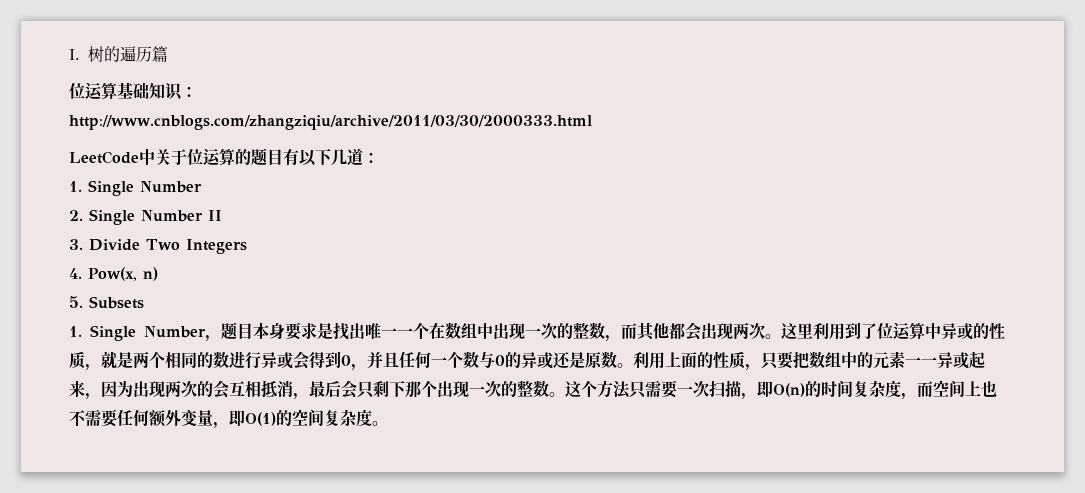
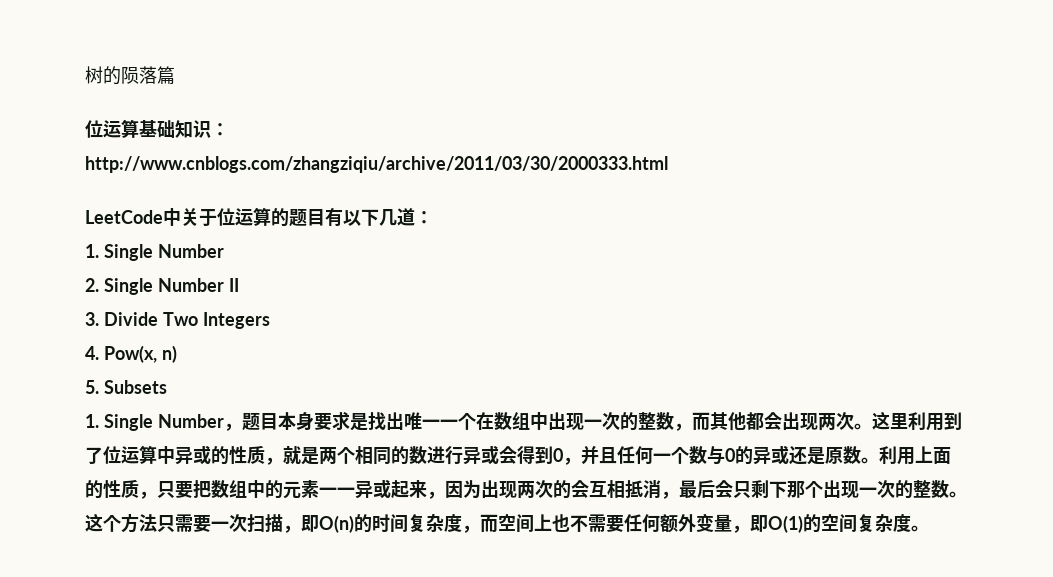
[69,46,153,62] I.树的遍历 -> [85,66,157,85] 树的陨落

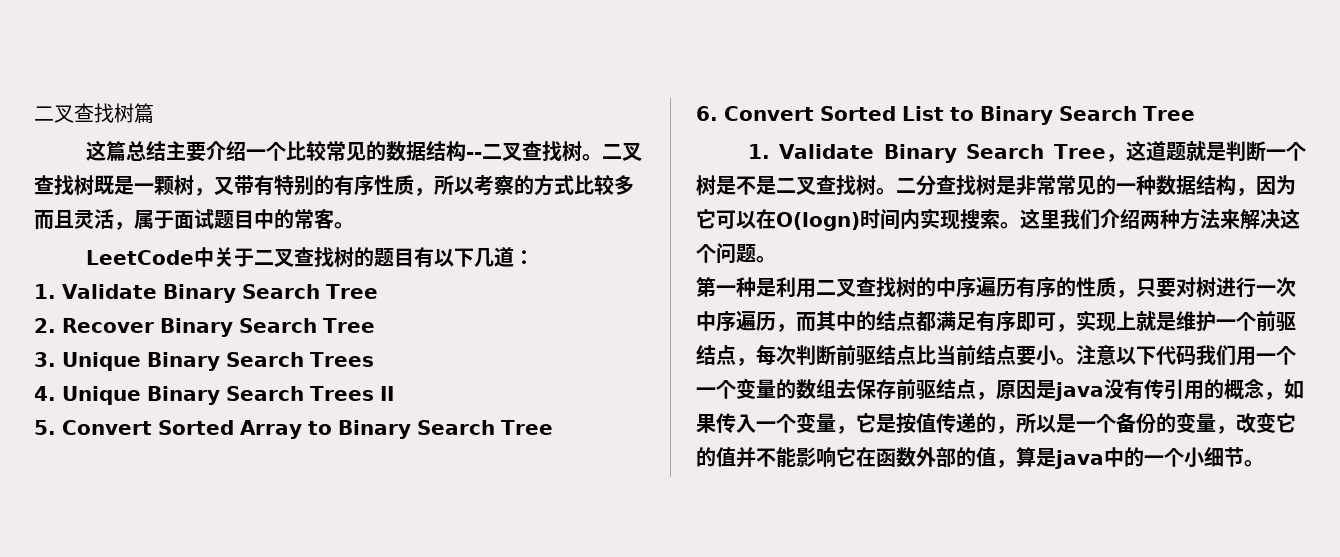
[85,66,175,85] [85,119,229,138] [85,156,668,173] 树的陨落篇 // 位运算基础知识： // http://www.cnblogs.com/zhangziqiu/archive/2011/03/30/2000333.html -> [34,103,154,124] [85,140,642,162] [34,174,634,196] [34,209,354,230] 二叉查找树篇 // 这篇总结主要介绍一个比较常见的数据结构--二叉查找树。二叉查找树既是一颗树，又带有特别的有序性质，所以考察的方式比较多而且灵活，属于面试题目中的常客。
[217,207,271,226] 位运算 -> [253,247,354,268] 二叉查找树
[104,244,224,261] [85,278,239,295] [85,312,270,329] [85,345,177,363] [85,380,167,394] [85,411,962,431] [85,445,951,465] [85,479,967,499] [85,513,911,533] Single Number // 2. Single Number II // 3. Divide Two Integers // 4. Pow(x, n) // 5. Subsets // 1. Single Number，题目本身要求是找出唯一一个在数组中出现一次的整数，而其他都会出现两次。这里利用到了位运算中异或的性质，就是两个相同的数进行异或会得到0，并且任何一个数与0的异或还是原数。利用上面的性质，只要把数组中的元素一一异或起来，因为出现两次的会互相抵消，最后会只剩下那个出现一次的整数。这个方法只需要一次扫描，即O(n)的时间复杂度，而空间上也不需要任何额外变量，即O(1)的空间复杂度 -> [62,284,378,303] [34,318,375,337] [34,352,374,371] [34,386,394,405] [34,420,553,439] [696,106,1195,125] [747,140,1306,163] [696,175,1296,196] [696,208,1300,231] [696,243,776,264] [696,277,1296,298] [696,310,1296,332] [696,344,1296,366] [696,378,1304,401] [696,412,1296,434] [696,447,1244,469] Validate Binary Search Tree // 2. Recover Binary Search Tree // 3. Unique Binary Search Trees // 4. Unique Binary Search Trees II // 5. Convert Sorted Array to Binary Search Tree // 6. Convert Sorted List to Binary Search Tree // 1. Validate Binary Search Tree，这道题就是判断一个树是不是二叉查找树。二分查找树是非常常见的一种数据结构，因为它可以在O(logn)时间内实现搜索。这里我们介绍两种方法来解决这个问题。 // 第一种是利用二叉查找树的中序遍历有序的性质，只要对树进行一次中序遍历，而其中的结点都满足有序即可，实现上就是维护一个前驱结点，每次判断前驱结点比当前结点要小。注意以下代码我们用一个一个变量的数组去保存前驱结点，原因是java没有传引用的概念，如果传入一个变量，它是按值传递的，所以是一个备份的变量，改变它的值并不能影响它在函数外部的值，算是java中的一个小细节

